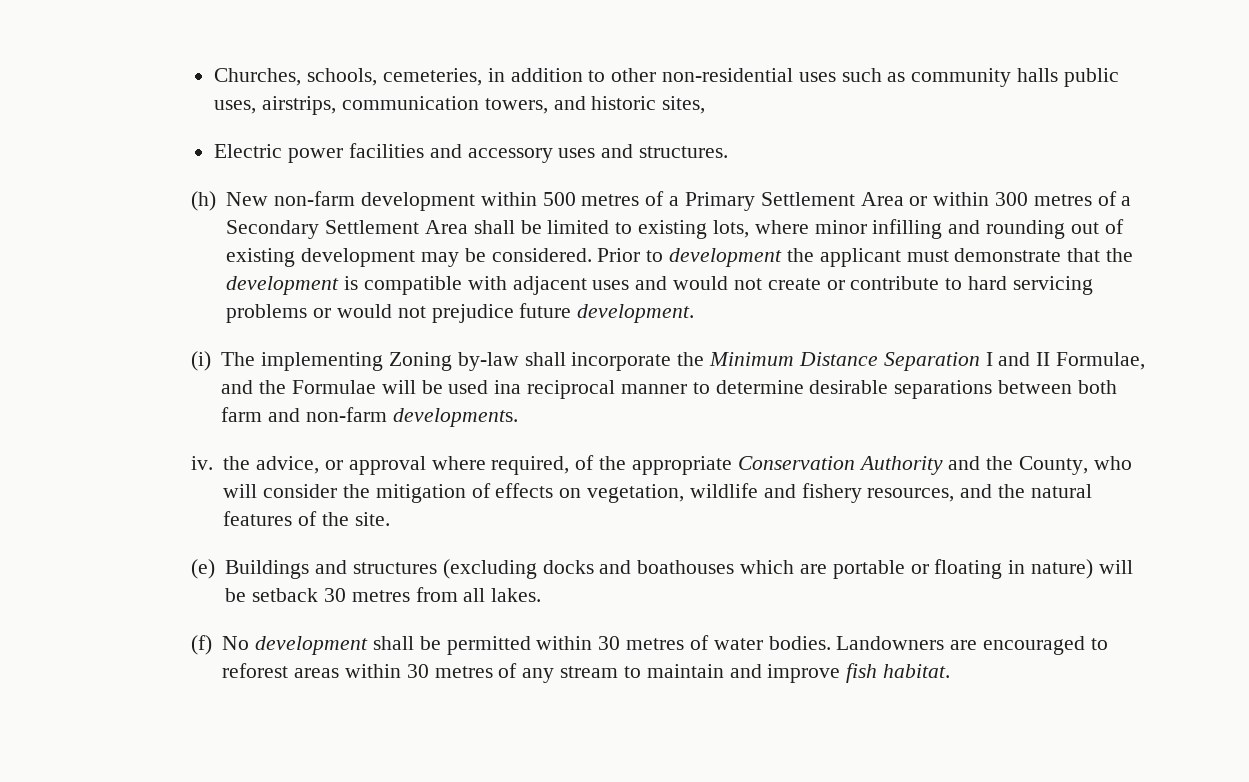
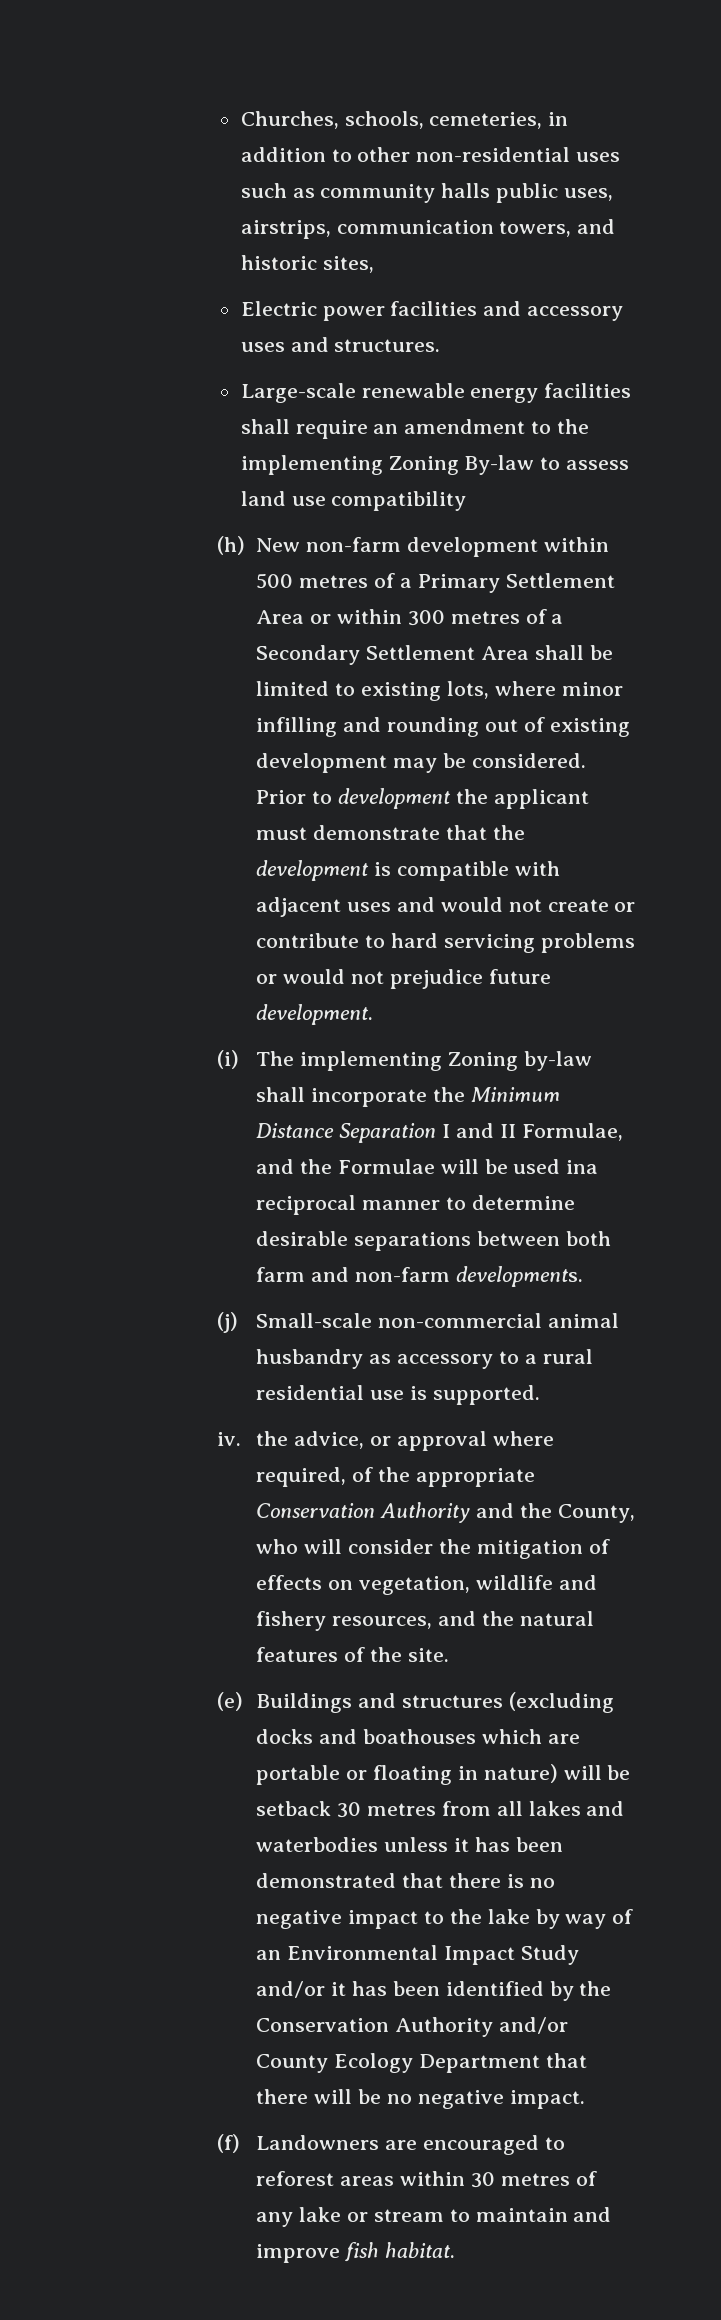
(728, 152) none -> [240,383,632,403] [240,419,589,439] [240,455,630,475] [240,491,467,511] // Large-scale renewable energy facilities shall require an amendment to the implementing Zoning By-law to assess land use compatibility
(518, 417) none -> [217,1312,620,1333] [256,1349,593,1369] [256,1385,540,1405] // (j) Small-scale non-commercial animal husbandry as accessory to a rural residential use is supported.
[491,588,542,602] [190,635,831,655] lakes. // (f) No development shall be permitted within 30 metres of water bodies. -> [528,1801,625,1816] [256,1837,563,1852] [256,1873,555,1888] [256,1909,634,1929] [256,1945,579,1965] [256,1981,612,2001] [256,2017,569,2037] [256,2053,587,2073] [256,2089,585,2109] [217,2134,241,2153] lakes and waterbodies unless it has been demonstrated that there is no negative impact to the lake by way of an Environmental Impact Study and/or it has been identified by the Conservation Authority and/or County Ecology Department that there will be no negative impact. // (f)
(555, 675) none -> [299,2207,369,2222] lake or

